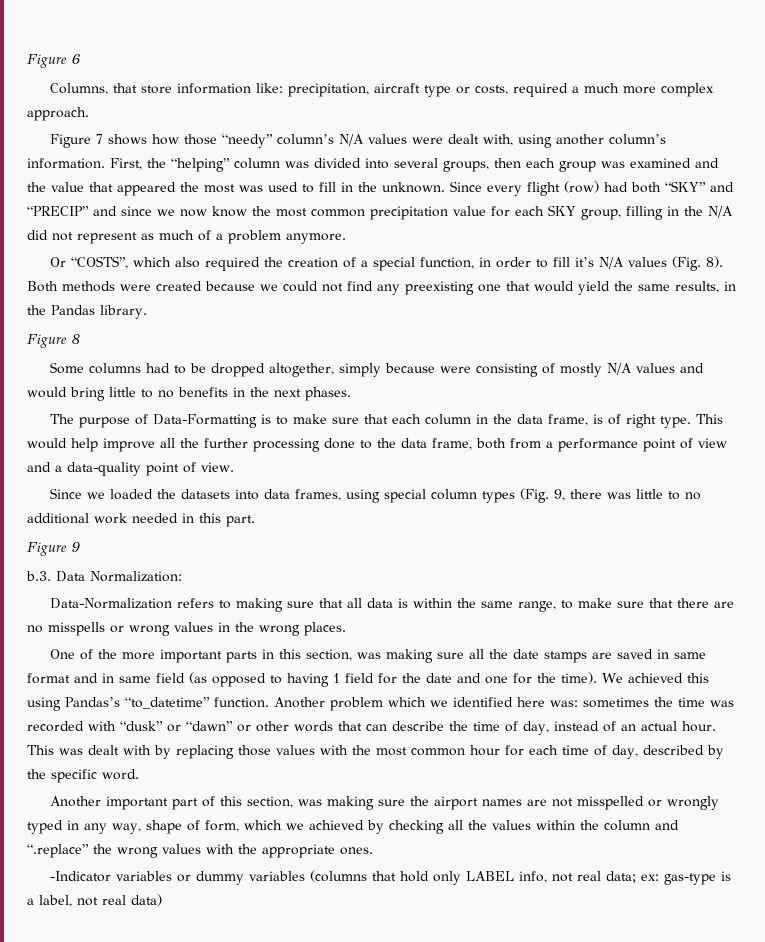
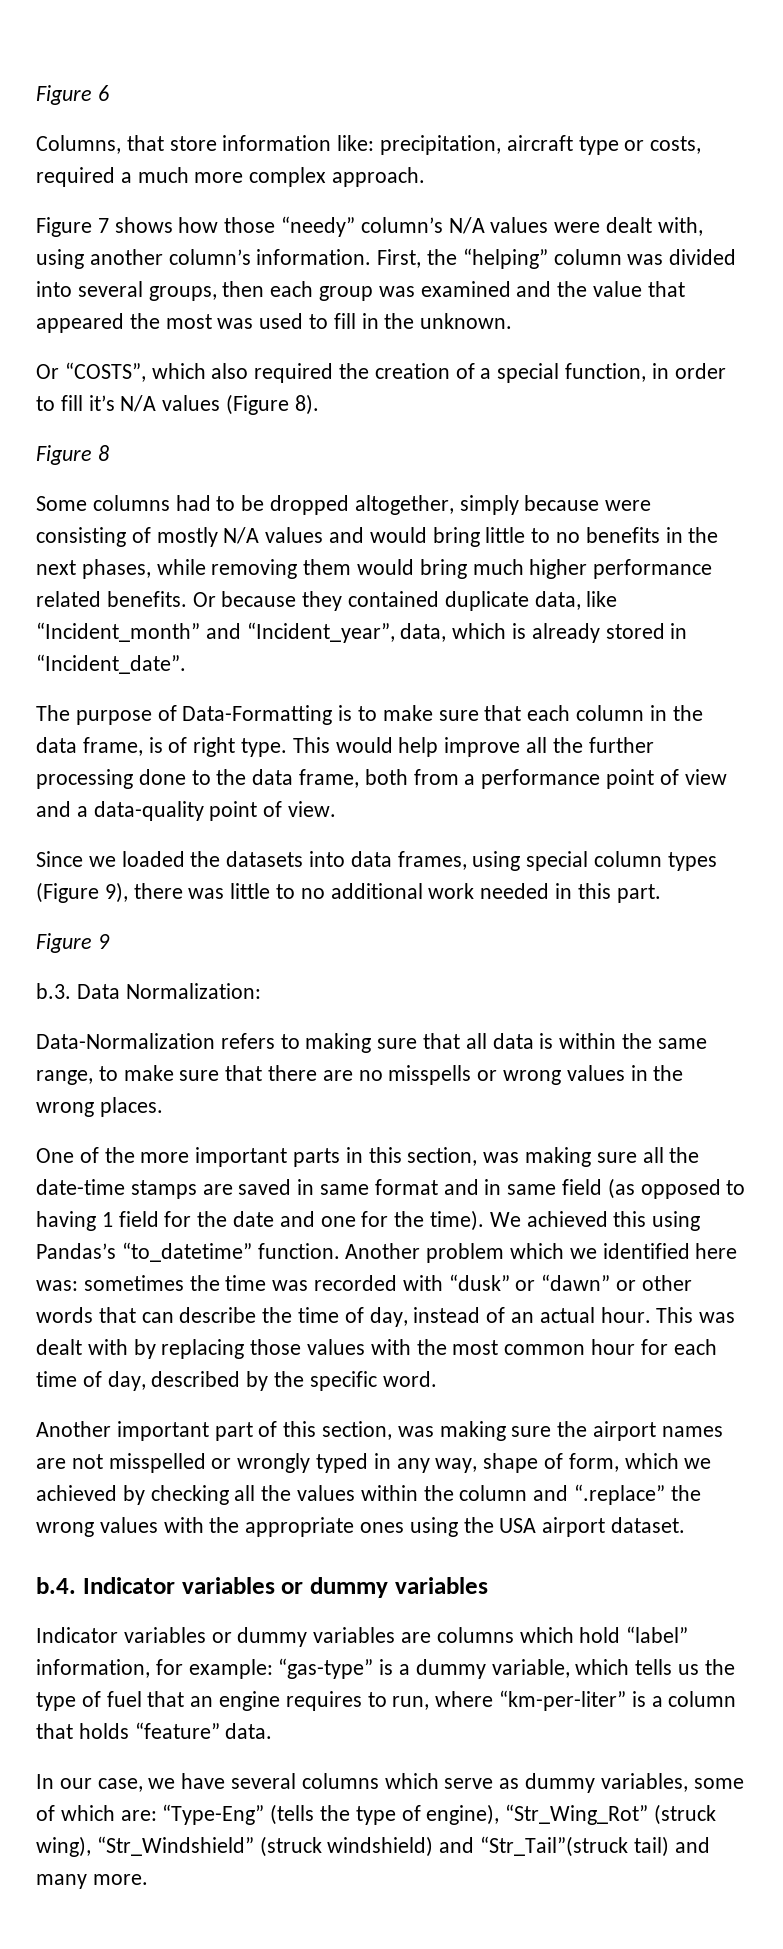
[450,181,734,196] [27,205,733,220] [27,230,346,244] Since every flight (row) had both “SKY” and “PRECIP” and since we now know the most common precipitation value for each SKY group, filling in the N/A did not represent as much of a problem anymore. -> (513, 321) none
[672,256,702,271] (Fig. -> [226,394,290,415] (Figure
[27,281,736,295] [27,305,147,319] Both methods were created because we could not find any preexisting one that would yield the same results, in the Pandas library. -> (319, 404) none
[305,387,351,401] phases. -> [81,559,713,579] [36,591,618,611] [36,622,688,643] [36,654,186,674] phases, while removing them would bring much higher performance related benefits. Or because they contained duplicate data, like “Incident_month” and “Incident_year”, data, which is already stored in “Incident_date”.
[520,488,566,503] (Fig. 9, -> [36,882,128,903] (Figure 9),
[513,649,540,659] date -> [36,1179,125,1195] date-time
[340,847,373,855] [50,870,732,885] [27,894,162,907] ones. // -Indicator variables or dummy variables (columns that hold only LABEL info, not real data; ex: gas-type is a label, not real data) -> [360,1517,686,1537] [36,1577,488,1598] [36,1626,689,1647] [36,1658,735,1679] [36,1690,737,1711] [36,1722,273,1739] [36,1773,744,1793] [36,1804,717,1825] [36,1836,710,1857] [36,1874,148,1889] ones using the USA airport dataset. // b.4. Indicator variables or dummy variables // Indicator variables or dummy variables are columns which hold “label” information, for example: “gas-type” is a dummy variable, which tells us the type of fuel that an engine requires to run, where “km-per-liter” is a column that holds “feature” data. // In our case, we have several columns which serve as dummy variables, some of which are: “Type-Eng” (tells the type of engine), “Str_Wing_Rot” (struck wing), “Str_Windshield” (struck windshield) and “Str_Tail”(struck tail) and many more.

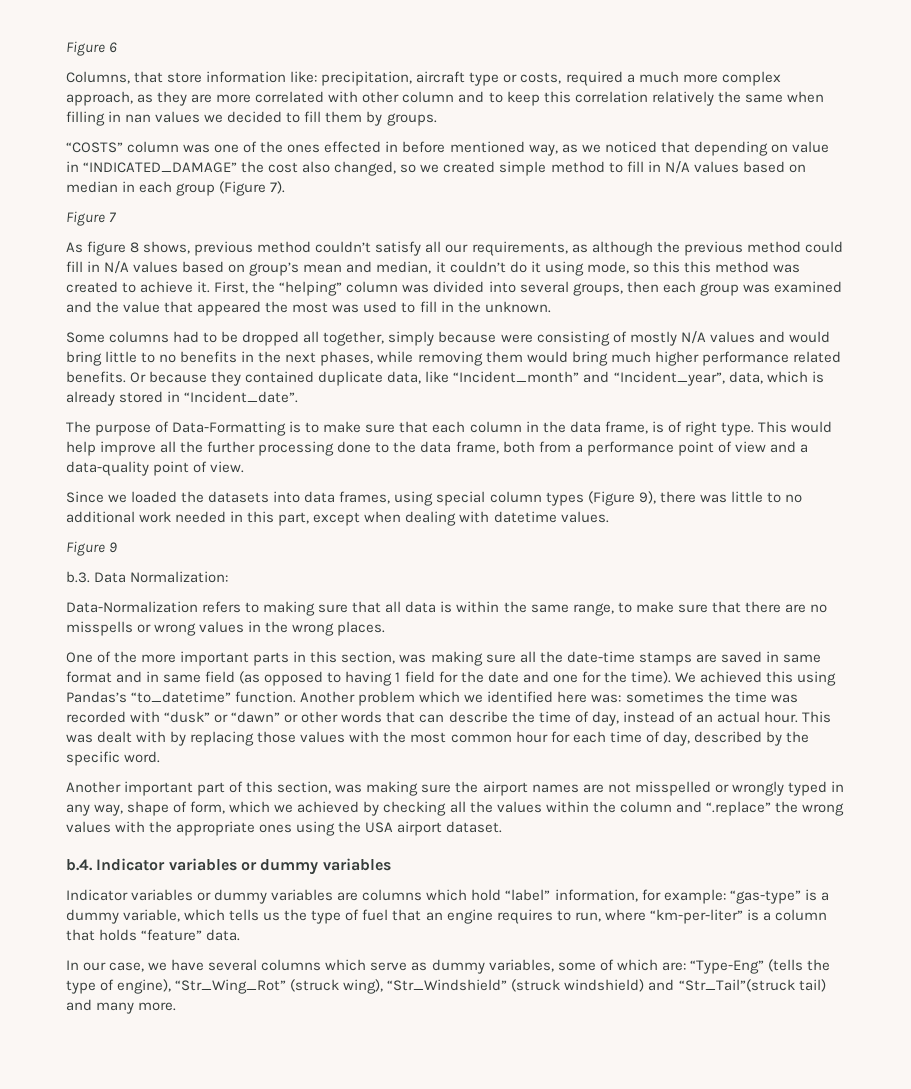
[332,167,426,187] [36,216,703,237] [36,249,372,269] approach. // Figure 7 shows how those “needy” column’s N/A values were dealt with, using another column’s information. -> [66,91,824,106] [66,111,437,126] [66,141,829,156] [66,161,806,176] [66,181,286,196] [66,211,117,226] [66,241,843,256] [66,261,800,276] [66,281,211,293] approach, as they are more correlated with other column and to keep this correlation relatively the same when filling in nan values we decided to fill them by groups. // “COSTS” column was one of the ones effected in before mentioned way, as we noticed that depending on value in “INDICATED_DAMAGE” the cost also changed, so we created simple method to fill in N/A values based on median in each group (Figure 7). // Figure 7 // As figure 8 shows, previous method couldn’t satisfy all our requirements, as although the previous method could fill in N/A values based on group’s mean and median, it couldn’t do it using mode, so this this method was created to achieve it.
[36,362,726,383] [36,394,319,415] [36,445,109,465] // Or “COSTS”, which also required the creation of a special function, in order to fill it’s N/A values (Figure 8). // Figure 8 -> (551, 307) none
[354,495,454,515] altogether, -> [303,331,385,346] all together,
[616,884,661,903] part. -> [278,511,609,526] part, except when dealing with datetime values.

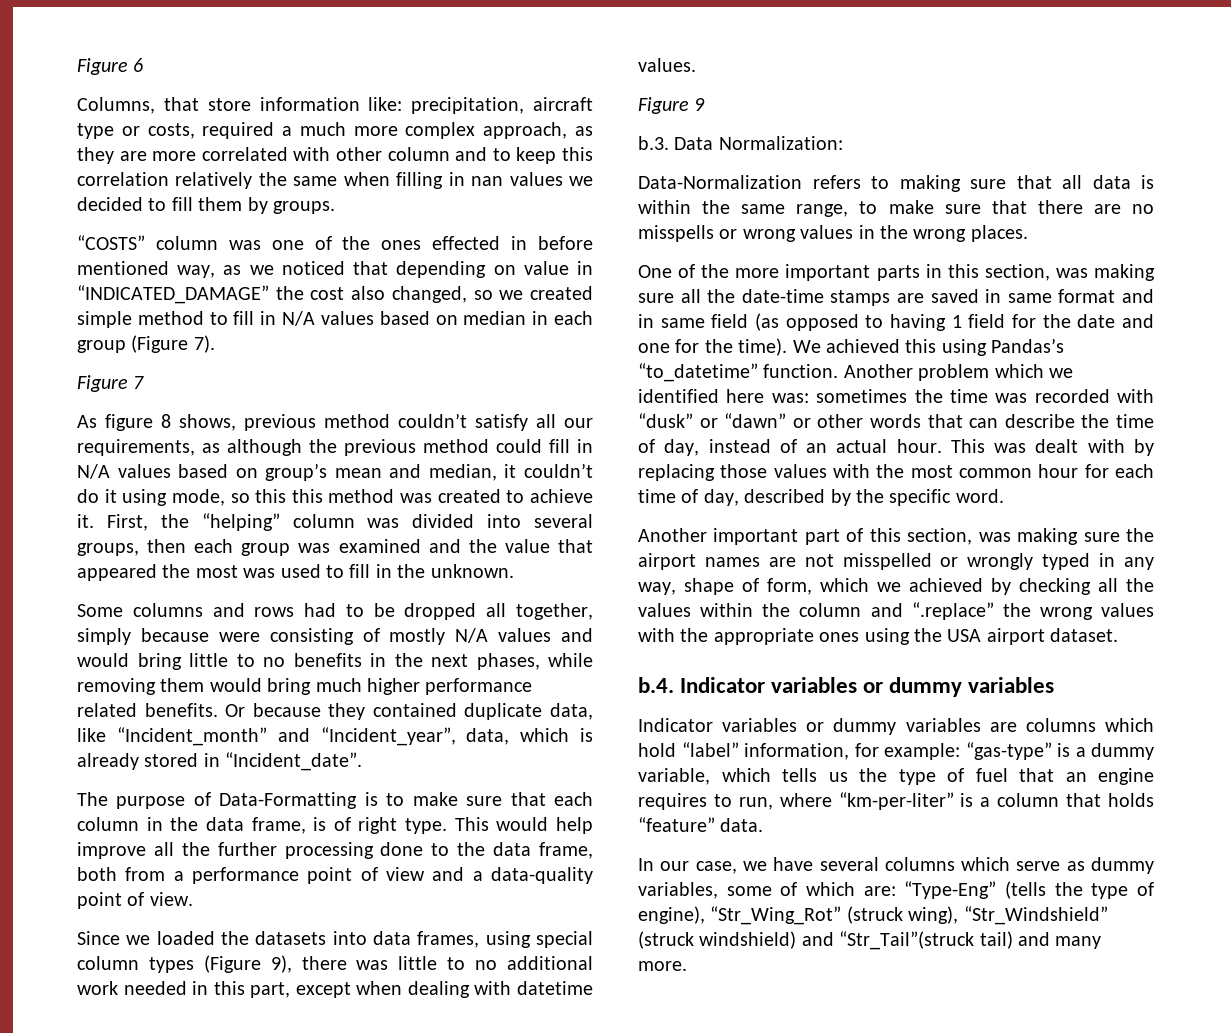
(170, 337) none -> [212,603,295,617] and rows

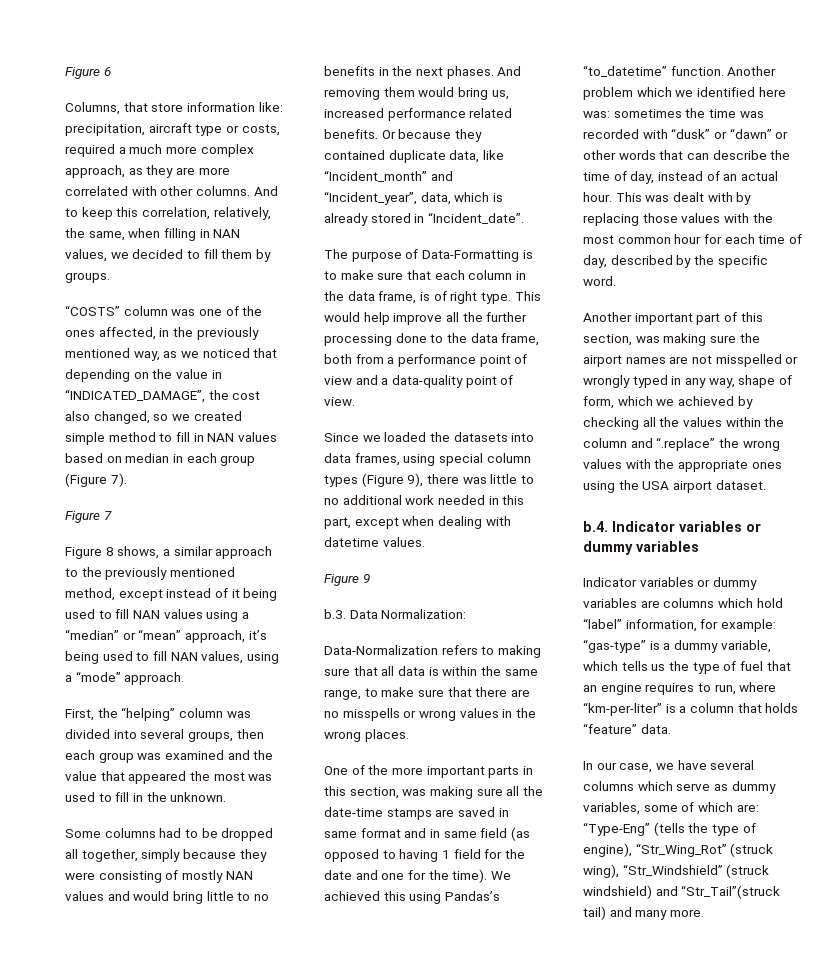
[387,147,488,161] column and -> [195,186,278,196] columns. And
[77,172,338,189] correlation relatively the same -> [141,207,271,220] [65,228,125,241] correlation, relatively, the same,
[471,172,563,186] nan values -> [213,229,241,238] [65,249,107,262] NAN values,
[432,236,594,250] effected in before -> [98,327,259,340] affected, in the previously
(516, 270) none -> [152,369,173,379] the
[77,285,269,304] “INDICATED_DAMAGE” -> [65,389,205,403] “INDICATED_DAMAGE”,
[282,311,316,326] N/A -> [207,433,235,442] NAN
[77,413,593,431] [77,439,593,456] [77,463,593,481] [77,489,593,506] [77,514,94,528] As figure 8 shows, previous method couldn’t satisfy all our requirements, as although the previous method could fill in N/A values based on group’s mean and median, it couldn’t do it using mode, so this this method was created to achieve it. -> [65,546,273,559] [65,567,235,580] [65,588,278,601] [65,609,249,622] [65,629,267,643] [65,651,279,664] [65,671,185,685] Figure 8 shows, a similar approach to the previously mentioned method, except instead of it being used to fill NAN values using a “median” or “mean” approach, it’s being used to fill NAN values, using a “mode” approach. //
[212,603,295,617] and rows -> (156, 833) none
(209, 635) none -> [239,849,267,862] they
[455,628,489,643] N/A -> [225,871,253,880] NAN
[476,653,593,670] phases, while -> [446,66,522,79] phases. And
[315,678,420,695] much higher -> [491,90,509,100] [324,108,384,118] us, increased

